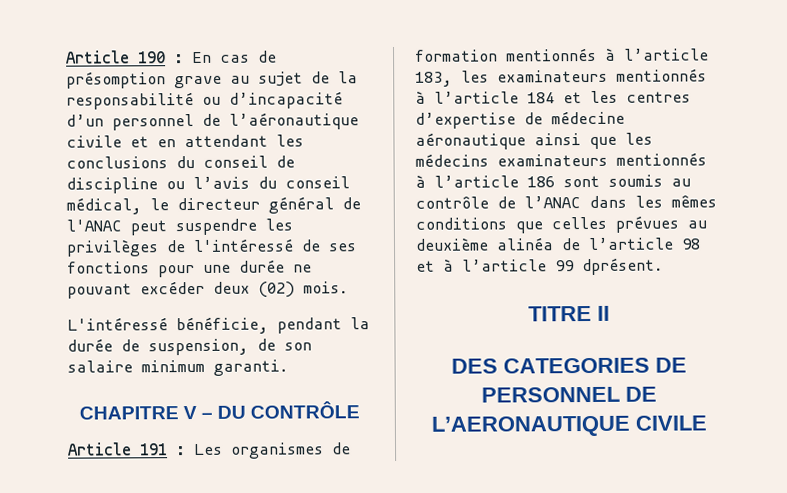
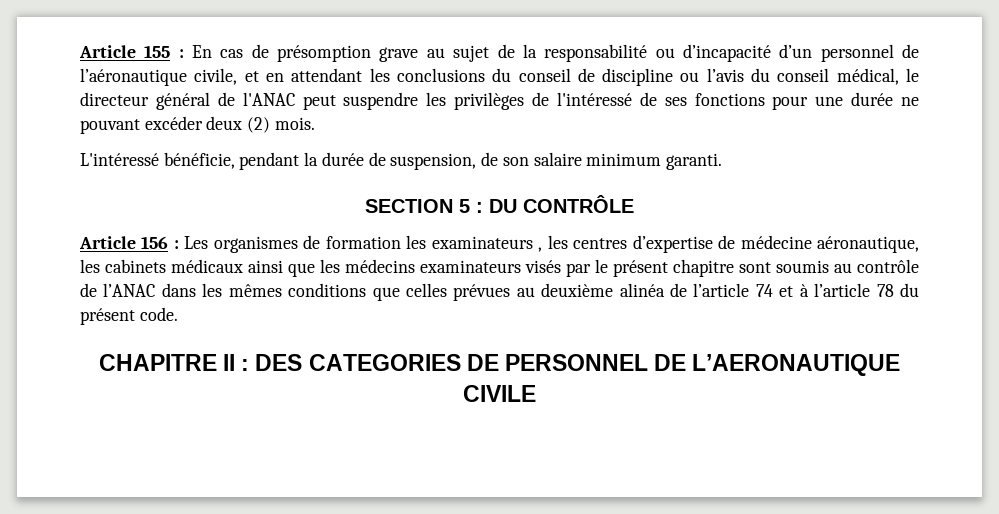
[66,50,166,64] Article 190 -> [79,45,171,58] Article 155
[66,135,122,148] civile -> [194,68,238,85] civile,
[258,281,295,298] (02) -> [247,117,271,133] (2)
[78,405,213,420] CHAPITRE V – -> [365,199,483,213] SECTION 5 :
[139,443,168,456] 191 -> [141,236,169,249] 156
[505,47,709,62] [415,68,707,87] [415,90,582,104] mentionnés à l’article 183, les examinateurs mentionnés à l’article 184 et -> [406,235,543,252] les examinateurs ,
[415,132,526,150] aéronautique -> [817,236,919,253] [80,259,243,273] aéronautique, les cabinets médicaux
[616,152,707,166] [415,174,555,188] mentionnés à l’article 186 -> [525,259,734,277] visés par le présent chapitre
[681,238,701,250] 98 -> [755,284,773,297] 74
[555,257,664,276] [527,305,592,322] 99 dprésent. // TITRE -> [876,283,920,297] [80,307,178,325] [98,354,217,371] 78 du présent code. // CHAPITRE
(610, 313) // -> [241,359,250,371] :

